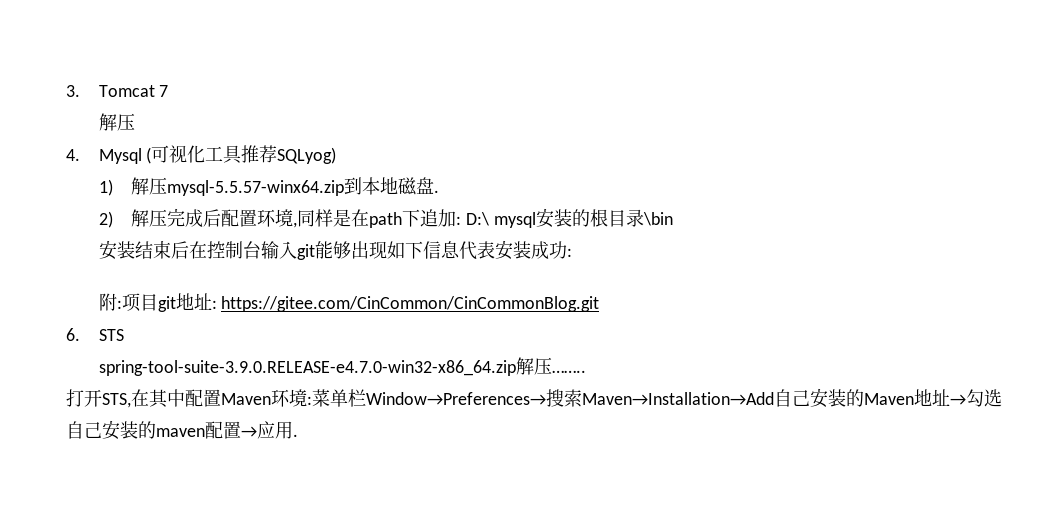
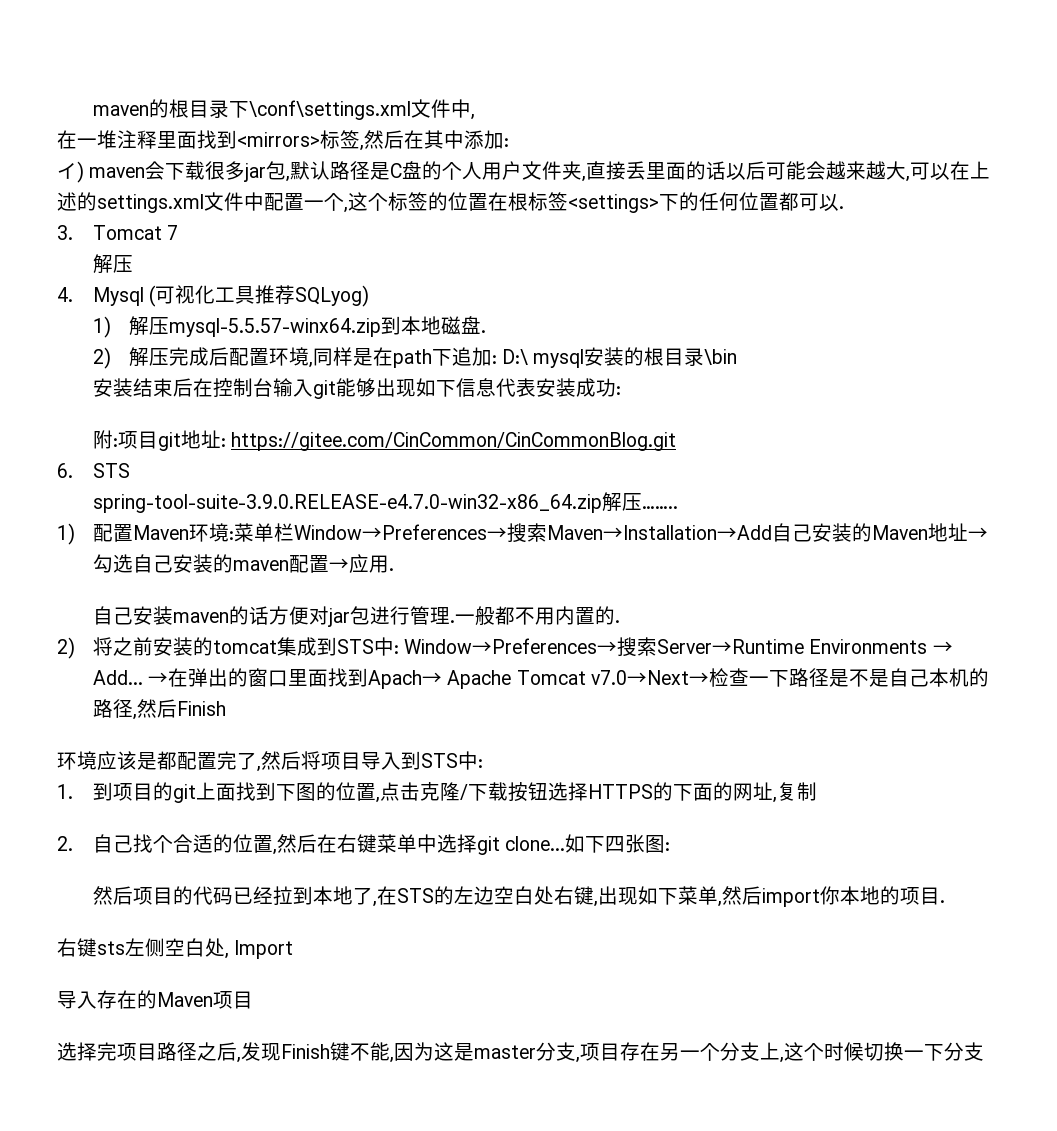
(66, 91) none -> [92,99,475,120] [57,130,509,151] [57,161,991,183] [57,192,844,213] maven的根目录下\conf\settings.xml文件中, // 在一堆注释里面找到<mirrors>标签,然后在其中添加: // イ) maven会下载很多jar包,默认路径是C盘的个人用户文件夹,直接丢里面的话以后可能会越来越大,可以在上述的settings.xml文件中配置一个,这个标签的位置在根标签<settings>下的任何位置都可以. //
[66,389,185,408] 打开STS,在其中 -> [57,523,75,545] 1)
(298, 435) none -> [92,606,620,627] [57,637,953,659] [92,668,989,689] [92,699,226,720] [57,751,483,772] [57,782,817,803] [57,834,671,855] [92,886,945,907] [57,938,294,959] [57,990,253,1009] [57,1042,984,1063] // 自己安装maven的话方便对jar包进行管理.一般都不用内置的. // 2)将之前安装的tomcat集成到STS中: Window→Preferences→搜索Server→Runtime Environments → Add... →在弹出的窗口里面找到Apach→ Apache Tomcat v7.0→Next→检查一下路径是不是自己本机的路径,然后Finish // 环境应该是都配置完了,然后将项目导入到STS中: // 1.到项目的git上面找到下图的位置,点击克隆/下载按钮选择HTTPS的下面的网址,复制 // 2.自己找个合适的位置,然后在右键菜单中选择git clone...如下四张图: // 然后项目的代码已经拉到本地了,在STS的左边空白处右键,出现如下菜单,然后import你本地的项目. // 右键sts左侧空白处, Import // 导入存在的Maven项目 // 选择完项目路径之后,发现Finish键不能,因为这是master分支,项目存在另一个分支上,这个时候切换一下分支

